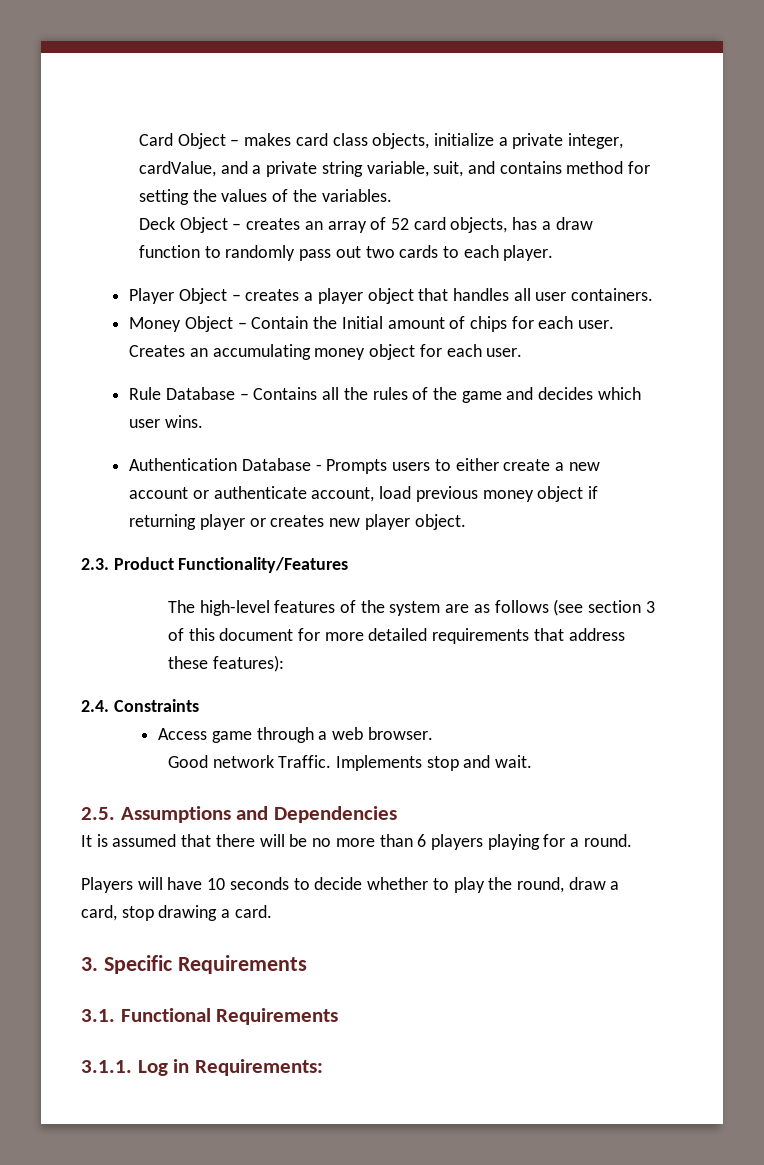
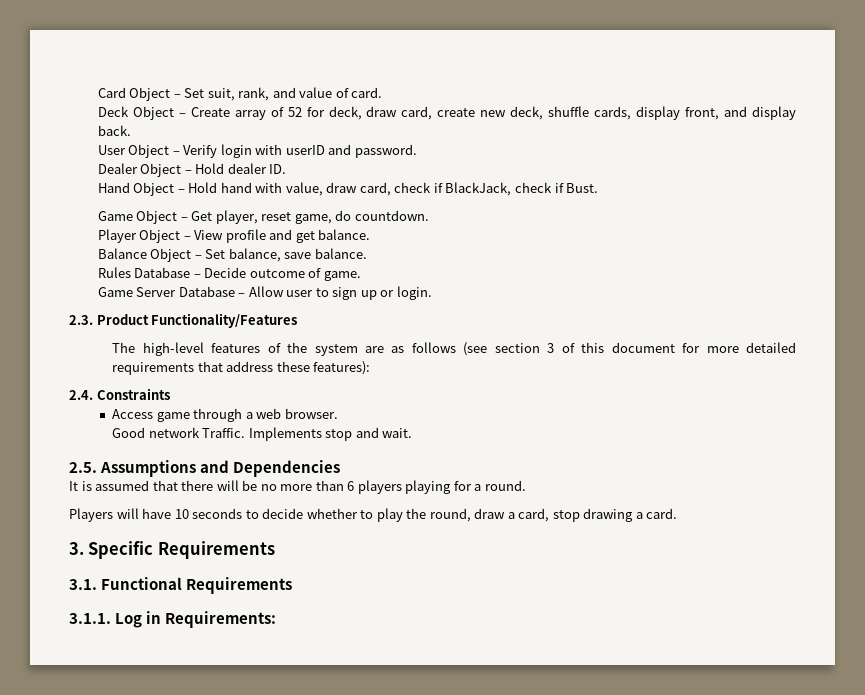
[244,133,624,149] [138,161,651,177] [138,189,392,205] makes card class objects, initialize a private integer, cardValue, and a private string variable, suit, and contains method for setting the values of the variables. -> [184,87,383,101] Set suit, rank, and value of card.
[246,218,323,230] creates an -> [190,107,230,117] Create
[413,217,593,233] [138,245,554,261] [129,288,654,304] [129,316,615,332] [129,344,523,360] [129,387,641,403] [129,415,203,428] [129,458,600,474] [129,486,598,502] [129,514,466,530] card objects, has a draw function to randomly pass out two cards to each player. // Player Object – creates a player object that handles all user containers. // Money Object – Contain the Initial amount of chips for each user. Creates an accumulating money object for each user. // Rule Database – Contains all the rules of the game and decides which user wins. // Authentication Database - Prompts users to either create a new account or authenticate account, load previous money object if returning player or creates new player object. -> [306,106,797,120] [97,125,131,136] [97,144,417,158] [97,163,287,177] [97,182,599,196] [97,210,429,224] [97,229,371,243] [97,248,367,262] [97,267,361,281] [97,286,432,300] for deck, draw card, create new deck, shuffle cards, display front, and display back. // User Object – Verify login with userID and password. // Dealer Object – Hold dealer ID. // Hand Object – Hold hand with value, draw card, check if BlackJack, check if Bust. // Game Object – Get player, reset game, do countdown. // Player Object – View profile and get balance. // Balance Object – Set balance, save balance. // Rules Database – Decide outcome of game. // Game Server Database – Allow user to sign up or login.

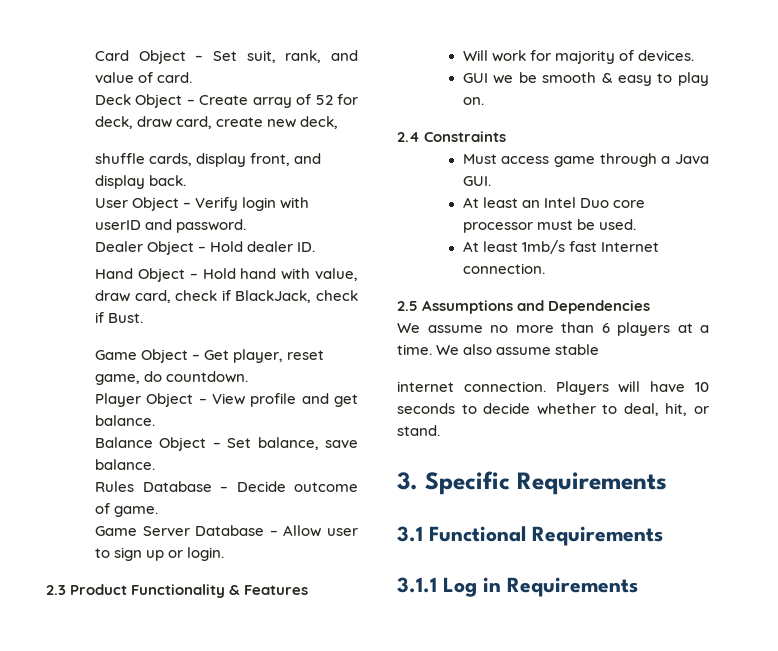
(544, 113) none -> (339, 122) //
[69,313,298,328] [112,342,796,356] [112,361,371,375] [69,390,93,400] 2.3. Product Functionality/Features // The high-level features of the system are as follows (see section 3 of this document for more detailed requirements that address these features): // 2.4. -> [46,584,309,598] [462,50,694,64] [462,72,709,86] [462,97,484,105] [397,132,420,142] 2.3 Product Functionality & Features // Will work for majority of devices. // GUI we be smooth & easy to play on. // 2.4
[112,409,154,419] Access -> [462,154,550,164] Must access
[256,408,338,419] [112,427,413,441] [69,460,341,477] [69,480,258,491] web browser. // Good network Traffic. Implements stop and wait. // 2.5. Assumptions and Dependencies // It is assumed that there will be -> [675,154,709,164] [462,176,491,186] [462,197,645,208] [462,219,636,233] [462,240,659,254] [462,263,545,274] [397,300,651,314] [397,323,483,333] Java GUI. // At least an Intel Duo core processor must be used. // At least 1mb/s fast Internet connection. // 2.5 Assumptions and Dependencies // We assume
[405,480,526,494] playing for a round. // -> [677,323,709,333] [397,344,600,355] [397,381,546,392] at a time. We also assume stable // internet connection.
[376,508,678,522] play the round, draw a card, stop drawing a card. -> [623,403,709,416] [397,425,440,436] deal, hit, or stand.
[69,579,97,590] 3.1. -> [397,526,423,542] 3.1
[69,613,111,624] 3.1.1. -> [397,577,437,593] 3.1.1
[165,611,277,628] Requirements: -> [507,577,638,597] Requirements

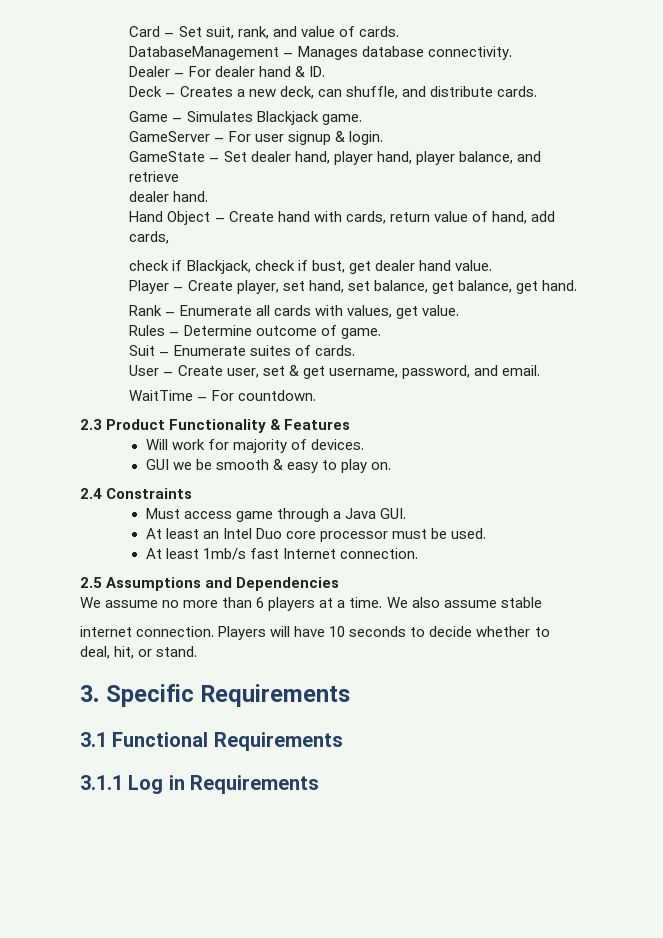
[138,50,186,64] Object -> (161, 31) none
[157,72,193,83] [95,94,359,108] [95,116,339,129] [95,153,322,167] [95,175,187,189] [95,197,310,211] [95,219,247,233] [95,241,316,255] card. // Deck Object – Create array of 52 for deck, draw card, create new deck, // shuffle cards, display front, and display back. // User Object – Verify login with userID and password. // Dealer Object – Hold dealer ID. -> [358,26,399,37] [129,46,512,60] [129,66,325,77] [129,86,537,99] [129,111,362,125] [129,131,383,145] [129,151,541,165] [129,171,180,182] [129,191,209,202] cards. // DatabaseManagement – Manages database connectivity. // Dealer – For dealer hand & ID. // Deck – Creates a new deck, can shuffle, and distribute cards. // Game – Simulates Blackjack game. // GameServer – For user signup & login. // GameState – Set dealer hand, player hand, player balance, and retrieve // dealer hand.
[202,268,236,279] Hold -> [228,211,274,222] Create
[315,268,358,281] [95,290,359,303] [95,312,144,323] [95,349,325,363] [95,371,249,385] [95,393,358,407] [95,415,156,426] [95,437,358,451] [95,459,156,470] [95,481,358,492] [95,503,159,517] [95,525,359,537] [95,547,225,561] value, draw card, check if BlackJack, check if Bust. // Game Object – Get player, reset game, do countdown. // Player Object – View profile and get balance. // Balance Object – Set balance, save balance. // Rules Database – Decide outcome of game. // Game Server Database – Allow user to sign up or login. -> [345,211,555,224] [129,231,170,244] [129,260,492,274] [129,280,577,294] [129,305,459,319] [129,325,381,339] [129,345,355,356] [129,365,540,379] [129,390,316,401] cards, return value of hand, add cards, // check if Blackjack, check if bust, get dealer hand value. // Player – Create player, set hand, set balance, get balance, get hand. // Rank – Enumerate all cards with values, get value. // Rules – Determine outcome of game. // Suit – Enumerate suites of cards. // User – Create user, set & get username, password, and email. // WaitTime – For countdown.

